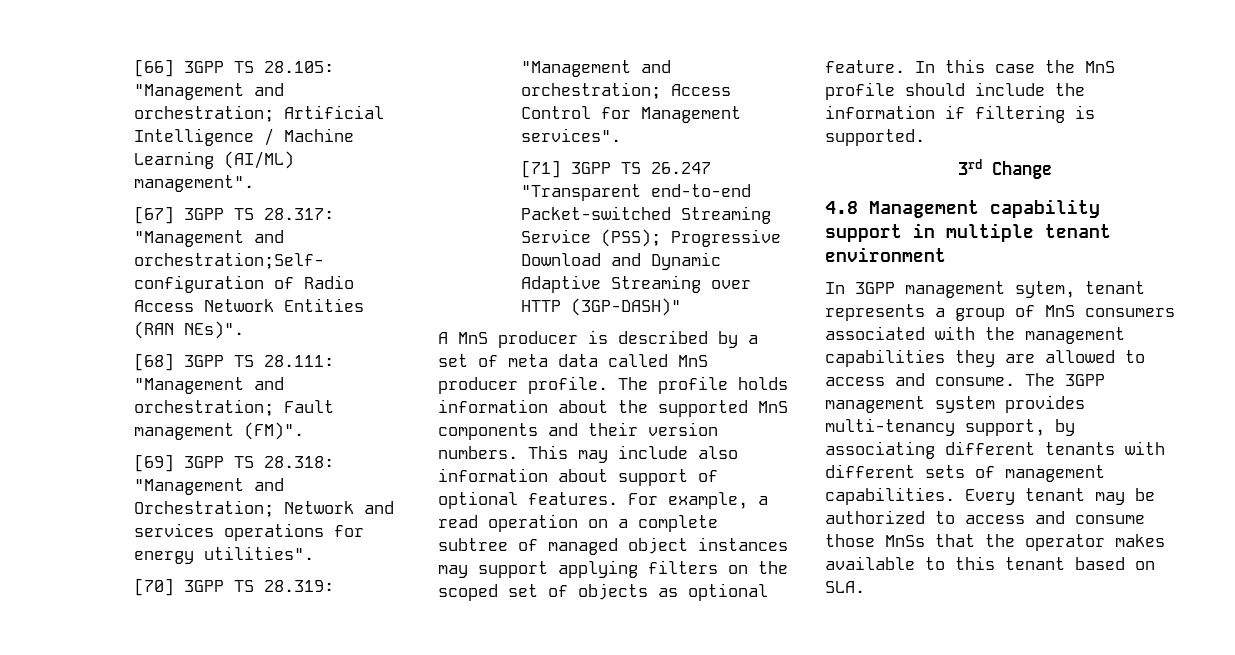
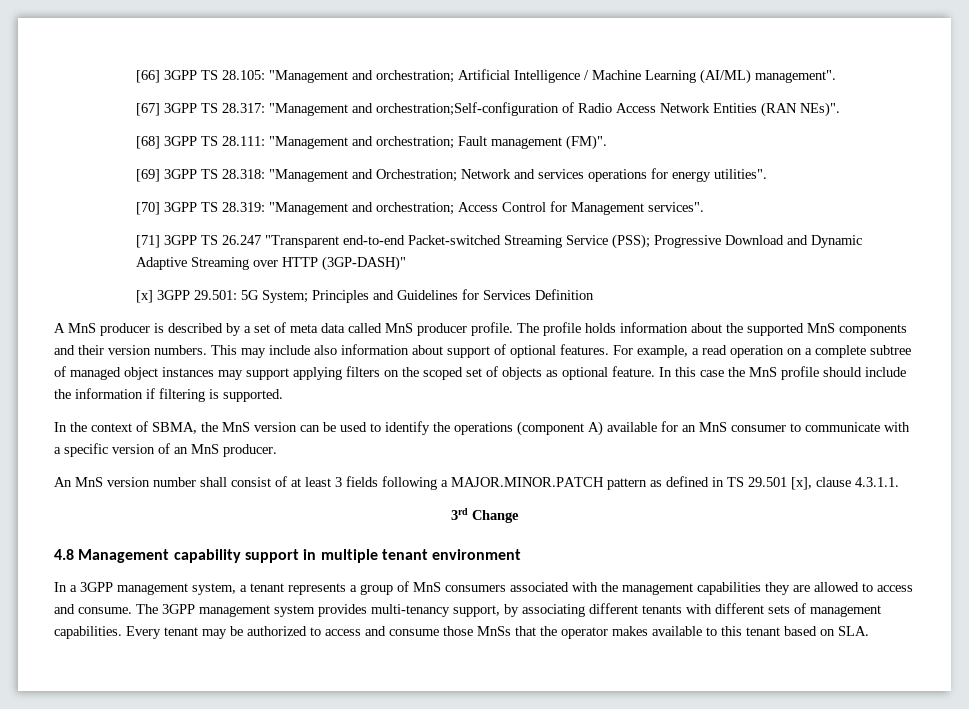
(682, 307) none -> [136,289,595,303] // [x] 3GPP 29.501: 5G System; Principles and Guidelines for Services Definition
(925, 137) none -> [54,421,910,436] [54,443,277,457] [54,476,899,490] // In the context of SBMA, the MnS version can be used to identify the operations (component A) available for an MnS consumer to communicate with a specific version of an MnS producer. // An MnS version number shall consist of at least 3 fields following a MAJOR.MINOR.PATCH pattern as defined in TS 29.501 [x], clause 4.3.1.1.
[855,281,1075,298] 3GPP management sytem, -> [70,582,247,595] a 3GPP management system, a

